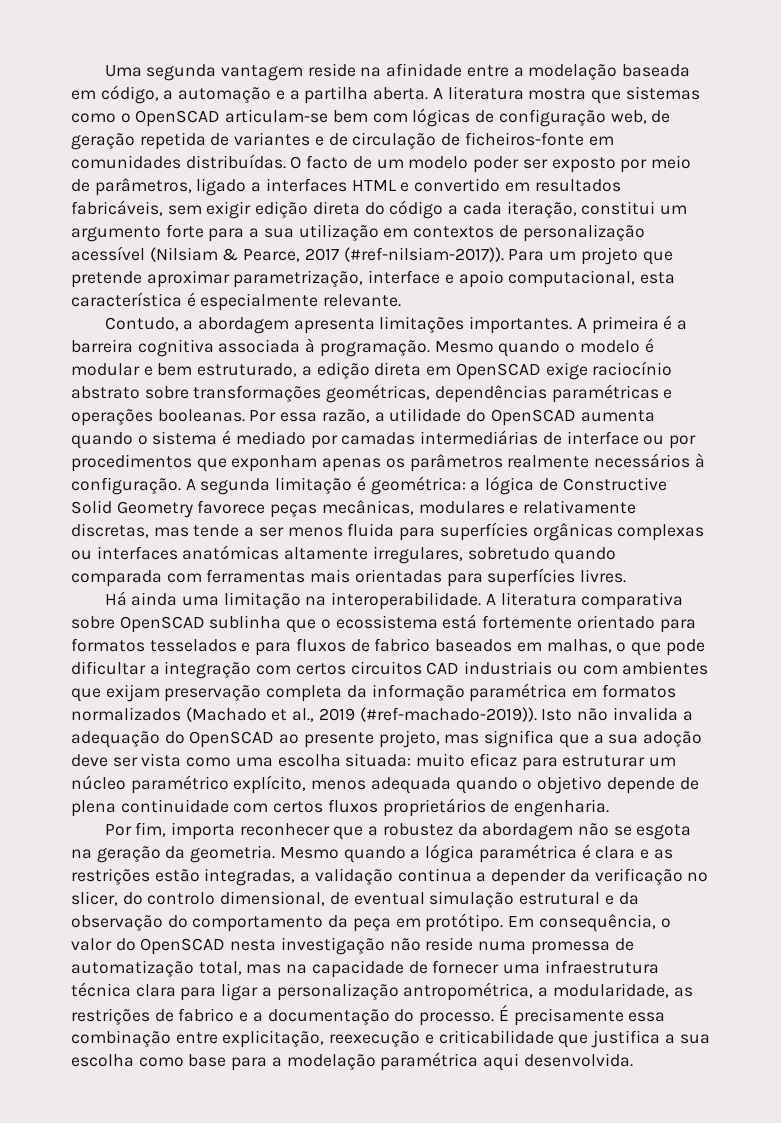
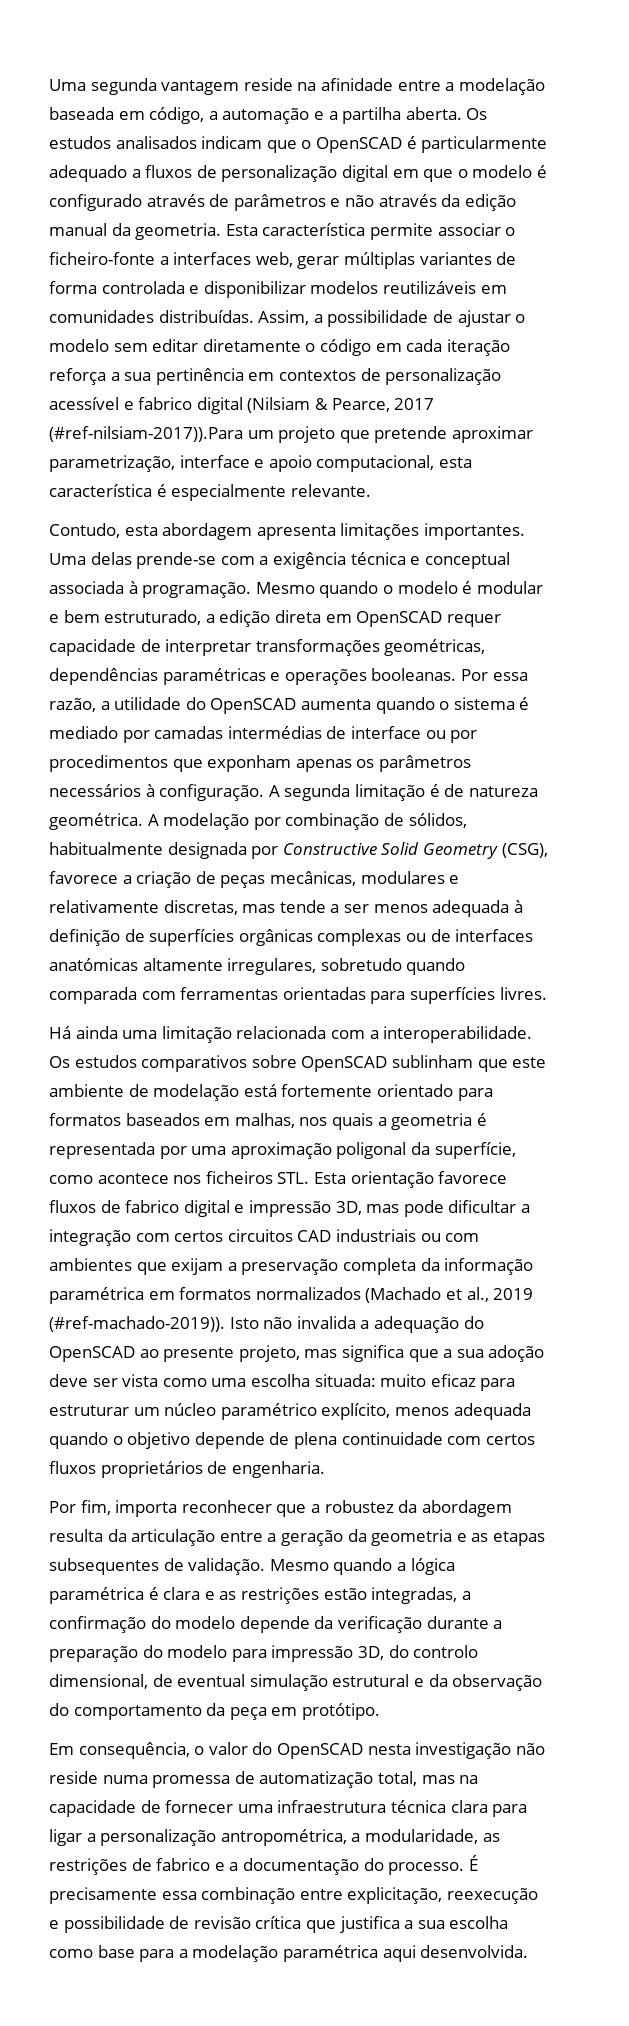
[432,86,700,104] [71,108,671,127] [71,132,614,150] [71,154,691,173] [71,178,621,196] [71,200,687,219] [71,224,379,242] A literatura mostra que sistemas como o OpenSCAD articulam-se bem com lógicas de configuração web, de geração repetida de variantes e de circulação de ficheiros-fonte em comunidades distribuídas. O facto de um modelo poder ser exposto por meio de parâmetros, ligado a interfaces HTML e convertido em resultados fabricáveis, sem exigir edição direta do código a cada iteração, constitui um argumento forte para a sua utilização -> [466,108,488,120] [49,136,548,153] [49,165,547,182] [49,194,516,211] [49,223,516,240] [49,252,517,269] [49,281,507,298] [49,310,526,327] [49,339,510,356] [49,368,244,385] Os estudos analisados indicam que o OpenSCAD é particularmente adequado a fluxos de personalização digital em que o modelo é configurado através de parâmetros e não através da edição manual da geometria. Esta característica permite associar o ficheiro-fonte a interfaces web, gerar múltiplas variantes de forma controlada e disponibilizar modelos reutilizáveis em comunidades distribuídas. Assim, a possibilidade de ajustar o modelo sem editar diretamente o código em cada iteração reforça a sua pertinência
(145, 253) none -> [123,397,243,414] e fabrico digital
[343,247,545,262] (#ref-nilsiam-2017)). Para -> [49,426,243,442] (#ref-nilsiam-2017)).Para
[183,320,194,330] a -> [124,525,158,536] esta
[576,315,688,334] [71,339,214,357] A primeira é a barreira cognitiva -> [49,552,510,569] Uma delas prende-se com a exigência técnica e conceptual
[545,361,673,380] [71,386,189,399] exige raciocínio abstrato sobre -> [446,614,501,627] [49,639,252,656] requer capacidade de interpretar
[420,430,539,445] intermediárias -> [227,726,322,739] intermédias
[507,455,590,468] realmente -> (471, 763) none
[370,476,667,495] [71,500,266,518] geométrica: a lógica de Constructive Solid Geometry favorece -> [444,784,538,797] [49,813,467,830] [49,842,548,859] [49,871,216,888] de natureza geométrica. A modelação por combinação de sólidos, habitualmente designada por Constructive Solid Geometry (CSG), favorece a criação de
[347,523,436,541] fluida para -> [432,900,523,917] [49,929,145,946] adequada à definição de
(92, 555) none -> [430,929,451,942] de
[310,569,351,583] mais -> (279, 993) none
[305,592,684,610] [71,615,438,633] na interoperabilidade. A literatura comparativa sobre OpenSCAD sublinha que o ecossistema -> [236,1026,533,1043] [49,1055,547,1072] [49,1084,240,1101] relacionada com a interoperabilidade. Os estudos comparativos sobre OpenSCAD sublinham que este ambiente de modelação
[149,638,661,656] tesselados e para fluxos de fabrico baseados em malhas, o que -> [125,1113,487,1130] [49,1142,516,1159] [49,1171,508,1188] [49,1200,400,1217] baseados em malhas, nos quais a geometria é representada por uma aproximação poligonal da superfície, como acontece nos ficheiros STL. Esta orientação favorece fluxos de fabrico digital e impressão 3D, mas
(160, 693) none -> [227,1262,237,1271] a
[578,823,692,840] [71,845,276,863] não se esgota na geração da geometria. -> [49,1529,545,1546] [49,1558,266,1575] resulta da articulação entre a geração da geometria e as etapas subsequentes de validação.
[314,868,709,886] [71,891,118,906] validação continua a depender da verificação no slicer, -> [49,1616,503,1633] [49,1645,384,1662] confirmação do modelo depende da verificação durante a preparação do modelo para impressão 3D,
(504, 922) none -> (380, 1711) //
[438,1030,554,1044] criticabilidade -> [63,1916,302,1933] possibilidade de revisão crítica

